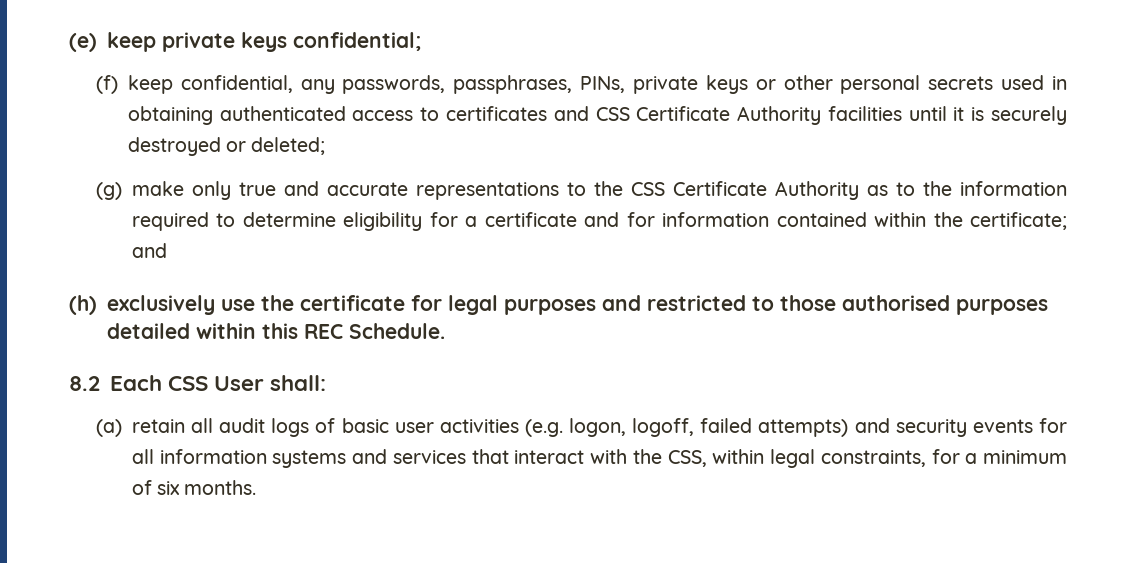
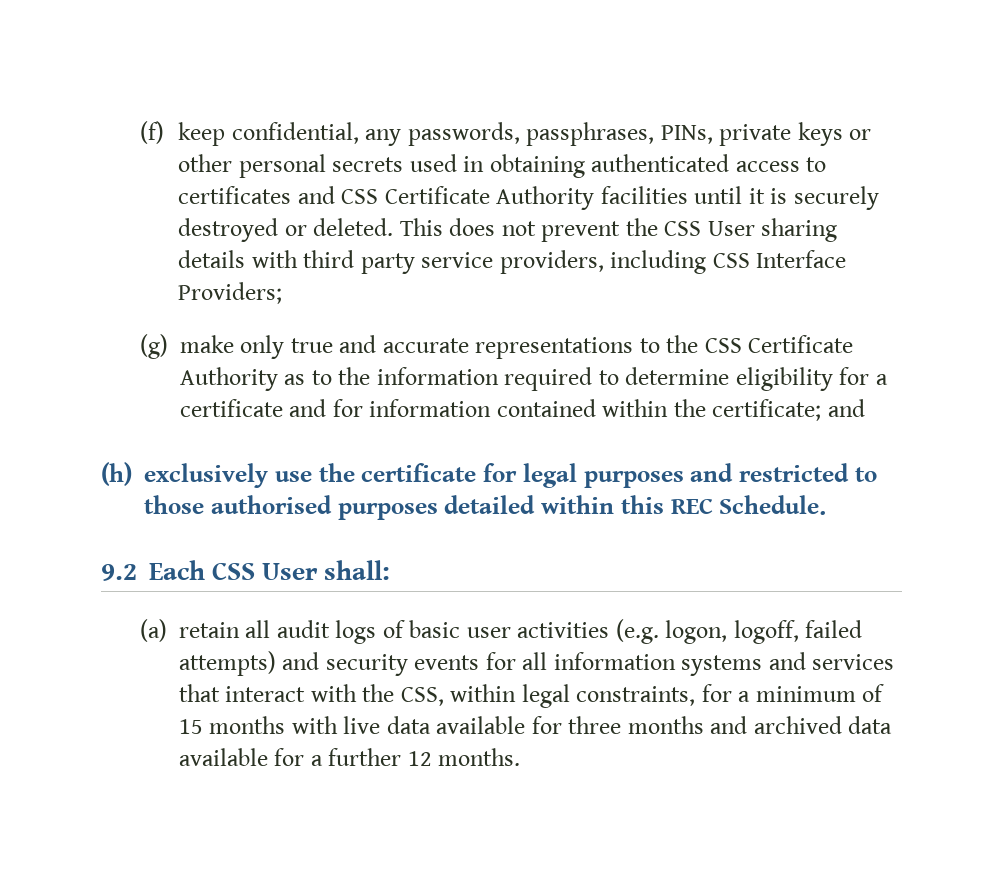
[69,32,421,52] (e) keep private keys confidential; // -> (139, 132) none
[251,137,326,155] deleted; -> [313,218,838,242] [178,250,847,274] [178,282,283,304] deleted. This does not prevent the CSS User sharing details with third party service providers, including CSS Interface Providers;
[69,376,100,391] 8.2 -> [101,564,137,581] 9.2
[157,481,181,495] six -> [178,716,893,734] [178,748,432,766] 15 months with live data available for three months and archived data available for a further 12

